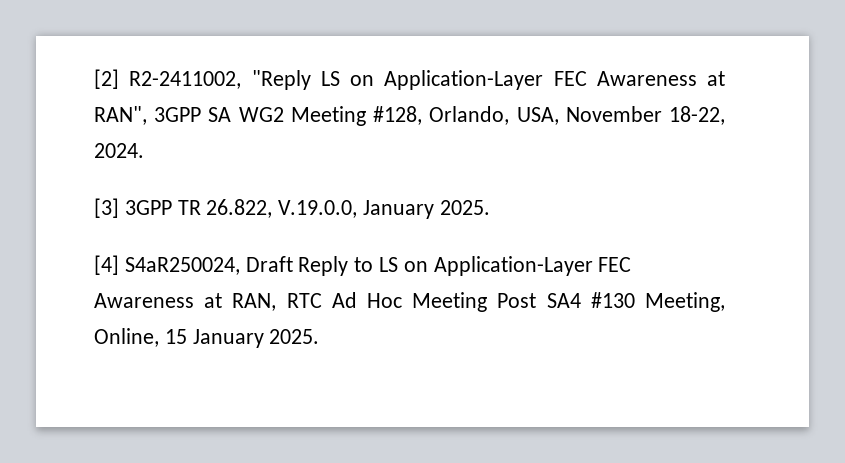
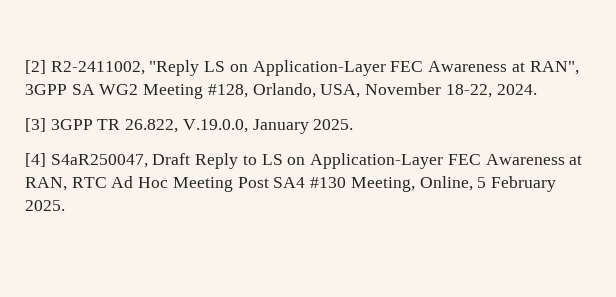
[124,257,240,275] S4aR250024, -> [50,154,148,168] S4aR250047,
[164,329,264,348] 15 January -> [477,176,556,192] 5 February

